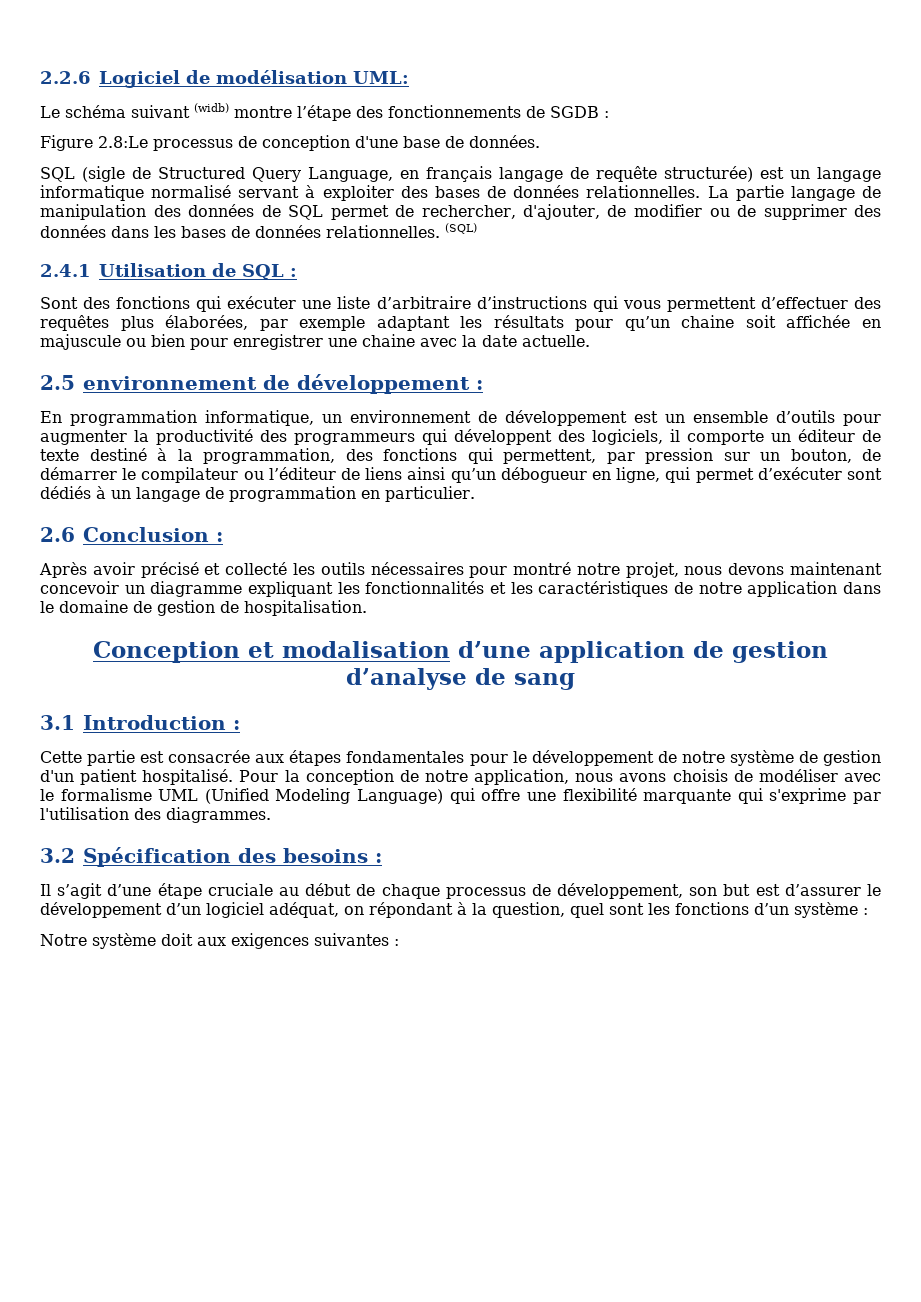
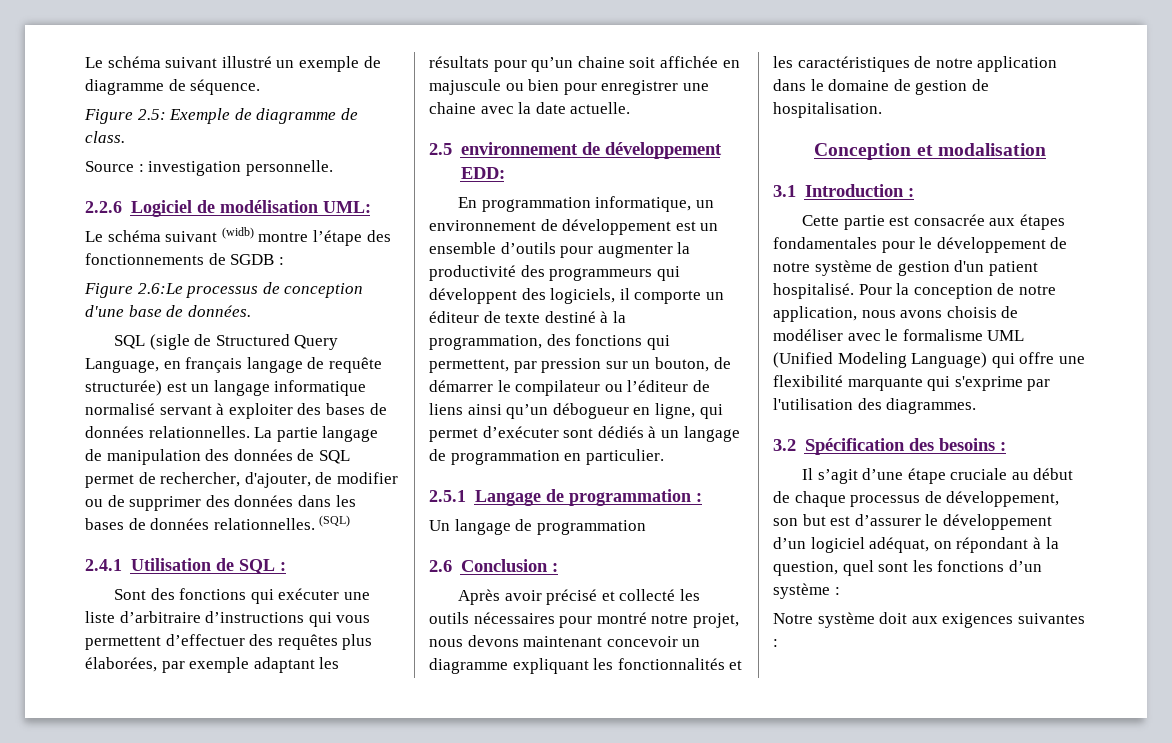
(40, 77) none -> [85,56,381,72] [85,79,261,95] [84,108,358,124] [85,131,125,143] [85,160,333,176] Le schéma suivant illustré un exemple de diagramme de séquence. // Figure 2.5: Exemple de diagramme de class. // Source : investigation personnelle. //
[98,136,148,148] 2.8:Le -> [137,283,183,294] 2.6:Le
[476,380,483,390] : -> [460,167,505,179] EDD:
(475, 494) none -> [429,489,702,506] [429,519,646,535] // 2.5.1 Langage de programmation : // Un langage de programmation
[458,641,828,663] [346,668,575,690] d’une application de gestion d’analyse de sang -> (1046, 149) none

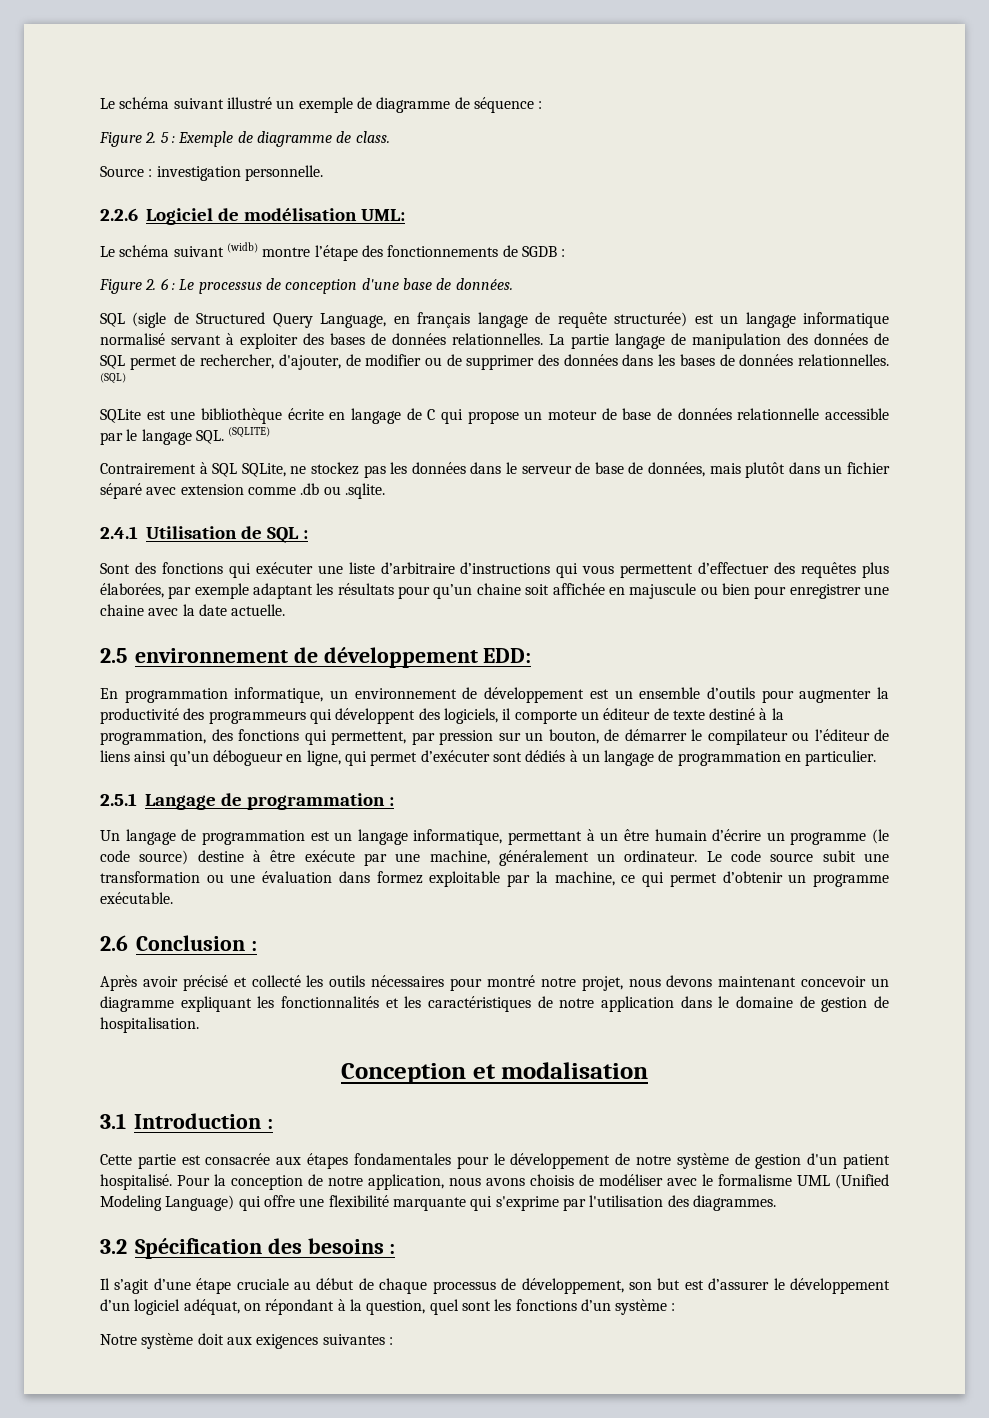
[190,79,261,95] [84,109,166,124] séquence. // Figure 2.5: -> [473,97,543,113] [99,132,175,147] séquence : // Figure 2. 5 :
[137,283,183,294] 2.6:Le -> [145,278,195,290] 2. 6 : Le
(351, 521) none -> [100,408,889,424] [100,427,271,445] [100,462,891,478] [100,483,385,499] // SQLite est une bibliothèque écrite en langage de C qui propose un moteur de base de données relationnelle accessible par le langage SQL. (SQLITE) // Contrairement à SQL SQLite, ne stockez pas les données dans le serveur de base de données, mais plutôt dans un fichier séparé avec extension comme .db ou .sqlite.
(646, 527) none -> [310,829,889,845] [100,850,889,866] [100,871,890,887] [100,892,173,904] est un langage informatique, permettant à un être humain d’écrire un programme (le code source) destine à être exécute par une machine, généralement un ordinateur. Le code source subit une transformation ou une évaluation dans formez exploitable par la machine, ce qui permet d’obtenir un programme exécutable.

